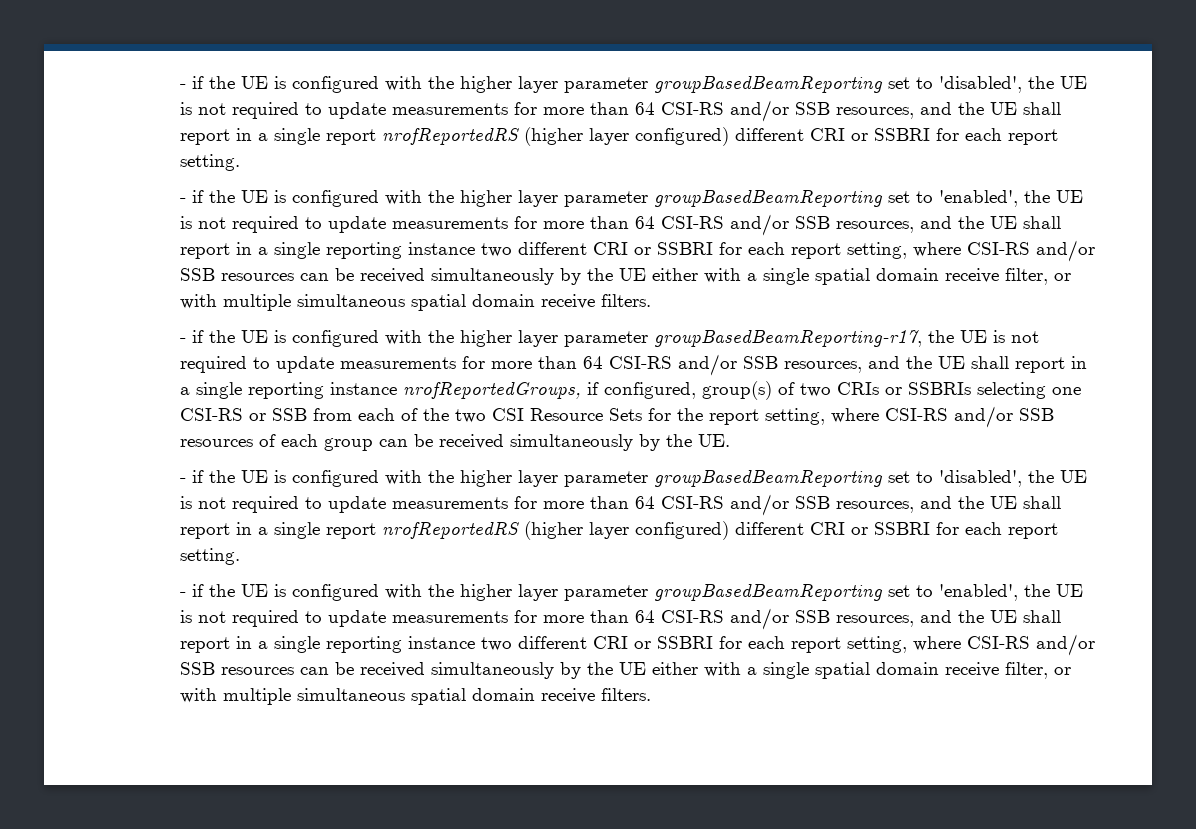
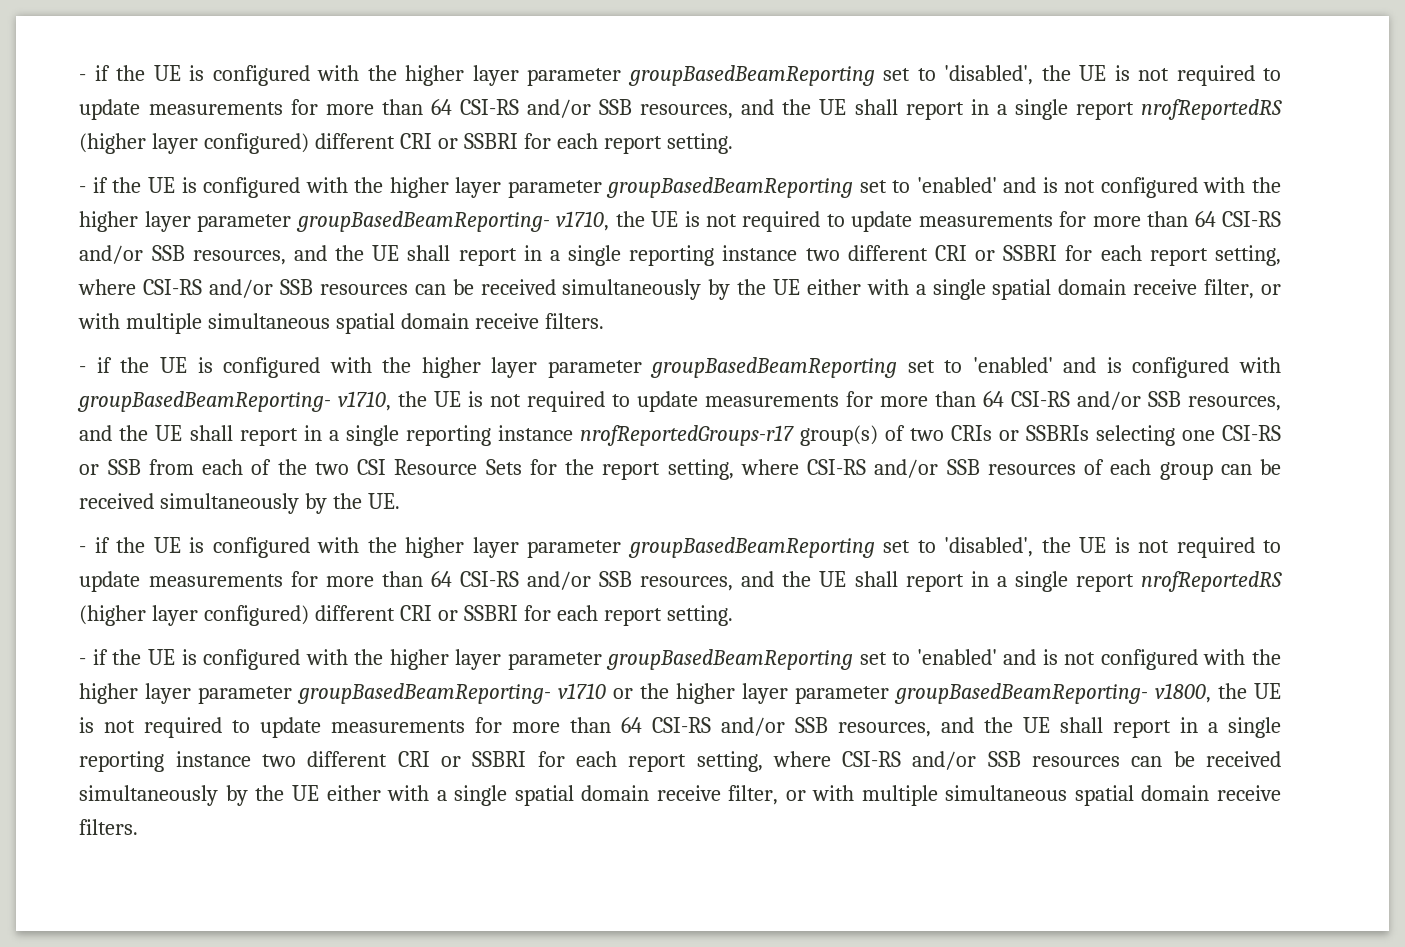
[938,190,1018,207] 'enabled', -> [916,177,1281,198] [79,211,610,232] 'enabled' and is not configured with the higher layer parameter groupBasedBeamReporting- v1710,
[653,330,922,347] groupBasedBeamReporting-r17, -> [650,357,1281,378] [77,391,392,412] groupBasedBeamReporting set to 'enabled' and is configured with groupBasedBeamReporting- v1710,
[402,382,696,399] nrofReportedGroups, if configured, -> [579,425,794,446] nrofReportedGroups-r17
[938,584,1018,601] 'enabled', -> [916,649,1281,670] [79,683,1212,704] 'enabled' and is not configured with the higher layer parameter groupBasedBeamReporting- v1710 or the higher layer parameter groupBasedBeamReporting- v1800,

